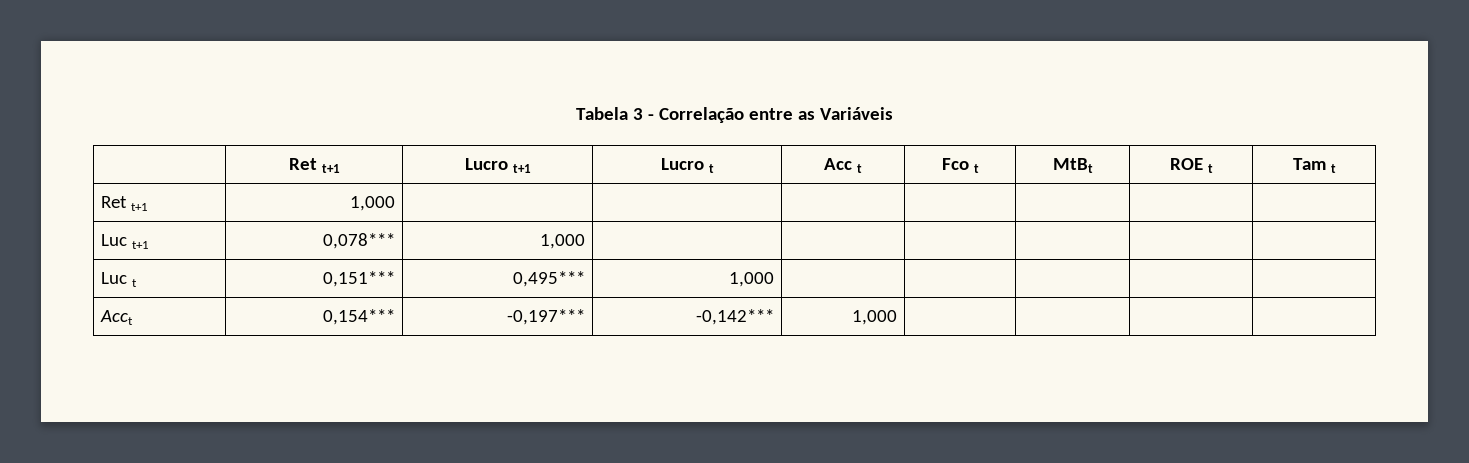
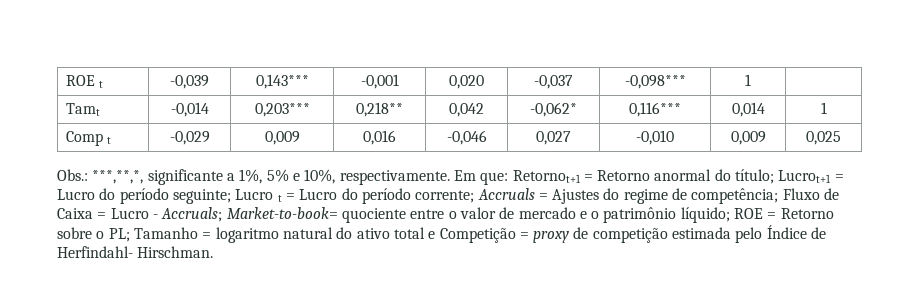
[576,107,893,123] [288,158,340,173] [464,158,531,173] [660,158,714,173] [824,158,862,173] [941,158,979,173] [1052,158,1093,173] [1169,158,1213,173] [1292,158,1336,173] [101,196,149,211] [349,196,395,211] [101,234,150,249] [322,233,395,249] [539,234,585,249] [101,272,138,287] [322,271,395,287] [512,271,585,287] [728,272,774,287] [100,310,134,325] [322,309,395,325] [506,309,585,325] [695,309,774,325] [851,310,897,325] Tabela 3 - Correlação entre as Variáveis // | Ret t+1 | Lucro t+1 | Lucro t | Acc t | Fco t | MtBt | ROE t | Tam t // Ret t+1 | 1,000 | | | | | | | // Luc t+1 | 0,078*** | 1,000 | | | | | | // Luc t | 0,151*** | 0,495*** | 1,000 | | | | | // Acct | 0,154*** | -0,197*** | -0,142*** | 1,000 | | | | -> [66,75,104,88] [170,75,209,89] [255,74,309,89] [360,74,399,89] [449,75,484,89] [534,75,573,89] [624,75,686,89] [745,74,751,86] [66,103,101,116] [170,102,209,117] [254,103,310,117] [356,102,403,117] [449,103,484,117] [530,102,577,117] [629,102,681,117] [731,102,765,117] [820,102,827,114] [66,131,112,146] [169,131,210,145] [264,131,300,145] [363,130,396,145] [446,130,487,145] [536,131,571,145] [636,130,674,145] [730,131,766,145] [806,131,841,145] [57,169,844,185] [57,188,840,204] [57,207,834,223] [57,225,827,243] [57,246,214,258] ROE t | -0,039 | 0,143*** | -0,001 | 0,020 | -0,037 | -0,098*** | 1 | // Tamt | -0,014 | 0,203*** | 0,218** | 0,042 | -0,062* | 0,116*** | 0,014 | 1 // Comp t | -0,029 | 0,009 | 0,016 | -0,046 | 0,027 | -0,010 | 0,009 | 0,025 // Obs.: ***,**,*, significante a 1%, 5% e 10%, respectivamente. Em que: Retornot+1 = Retorno anormal do título; Lucrot+1 = Lucro do período seguinte; Lucro t = Lucro do período corrente; Accruals = Ajustes do regime de competência; Fluxo de Caixa = Lucro - Accruals; Market-to-book= quociente entre o valor de mercado e o patrimônio líquido; ROE = Retorno sobre o PL; Tamanho = logaritmo natural do ativo total e Competição = proxy de competição estimada pelo Índice de Herfindahl- Hirschman.

